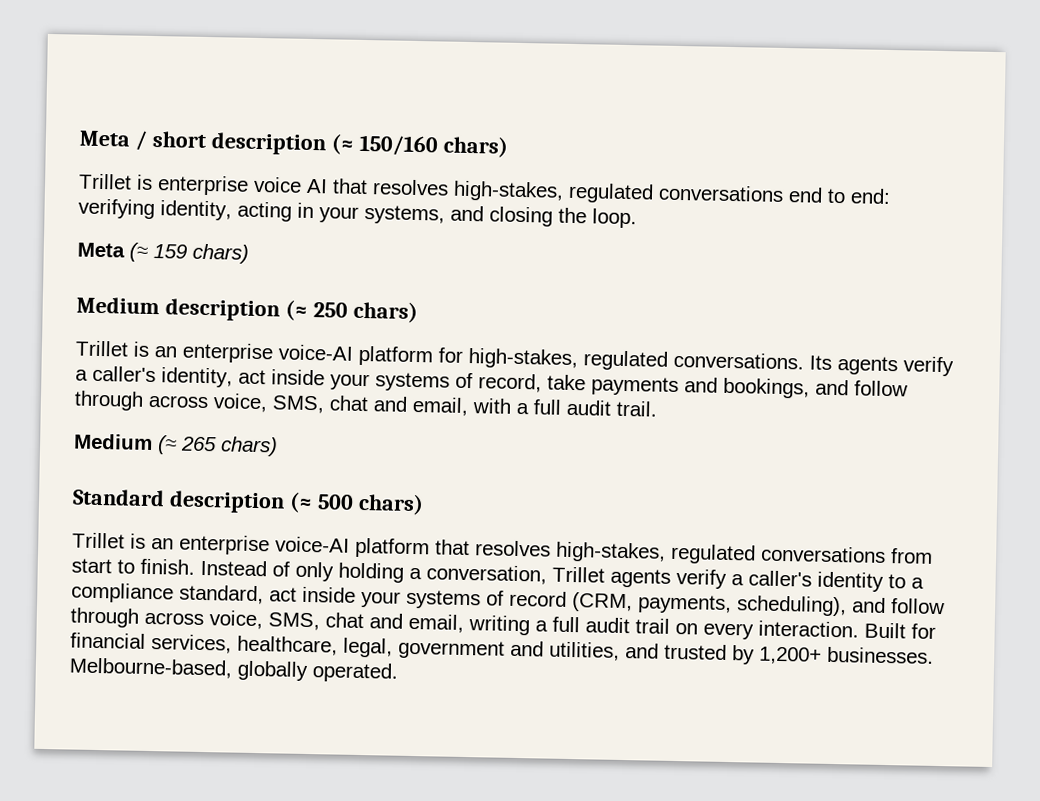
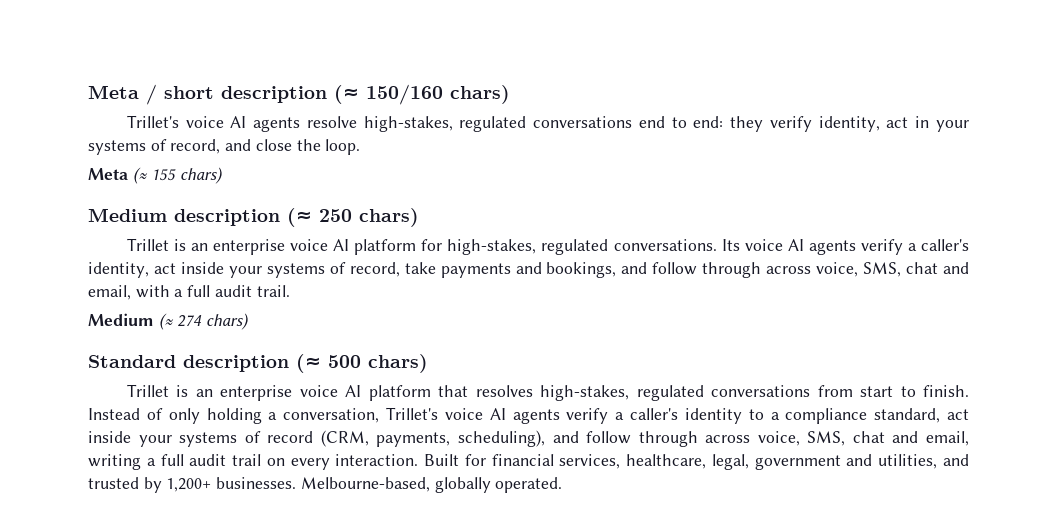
[78,173,449,196] Trillet is enterprise voice AI that resolves -> [126,115,357,132] Trillet's voice AI agents resolve
[78,198,553,227] verifying identity, acting in your systems, and closing -> [730,116,970,132] [88,139,292,155] they verify identity, act in your systems of record, and close
[153,244,187,259] 159 -> [151,169,177,181] 155
[278,344,354,361] voice-AI -> [290,239,350,251] voice AI
(832, 362) none -> [744,239,804,251] voice AI
[180,436,217,452] 265 -> [177,315,203,327] 274
[275,536,350,553] voice-AI -> [299,385,362,397] voice AI
[552,566,605,583] Trillet -> [386,407,506,420] Trillet's voice AI

